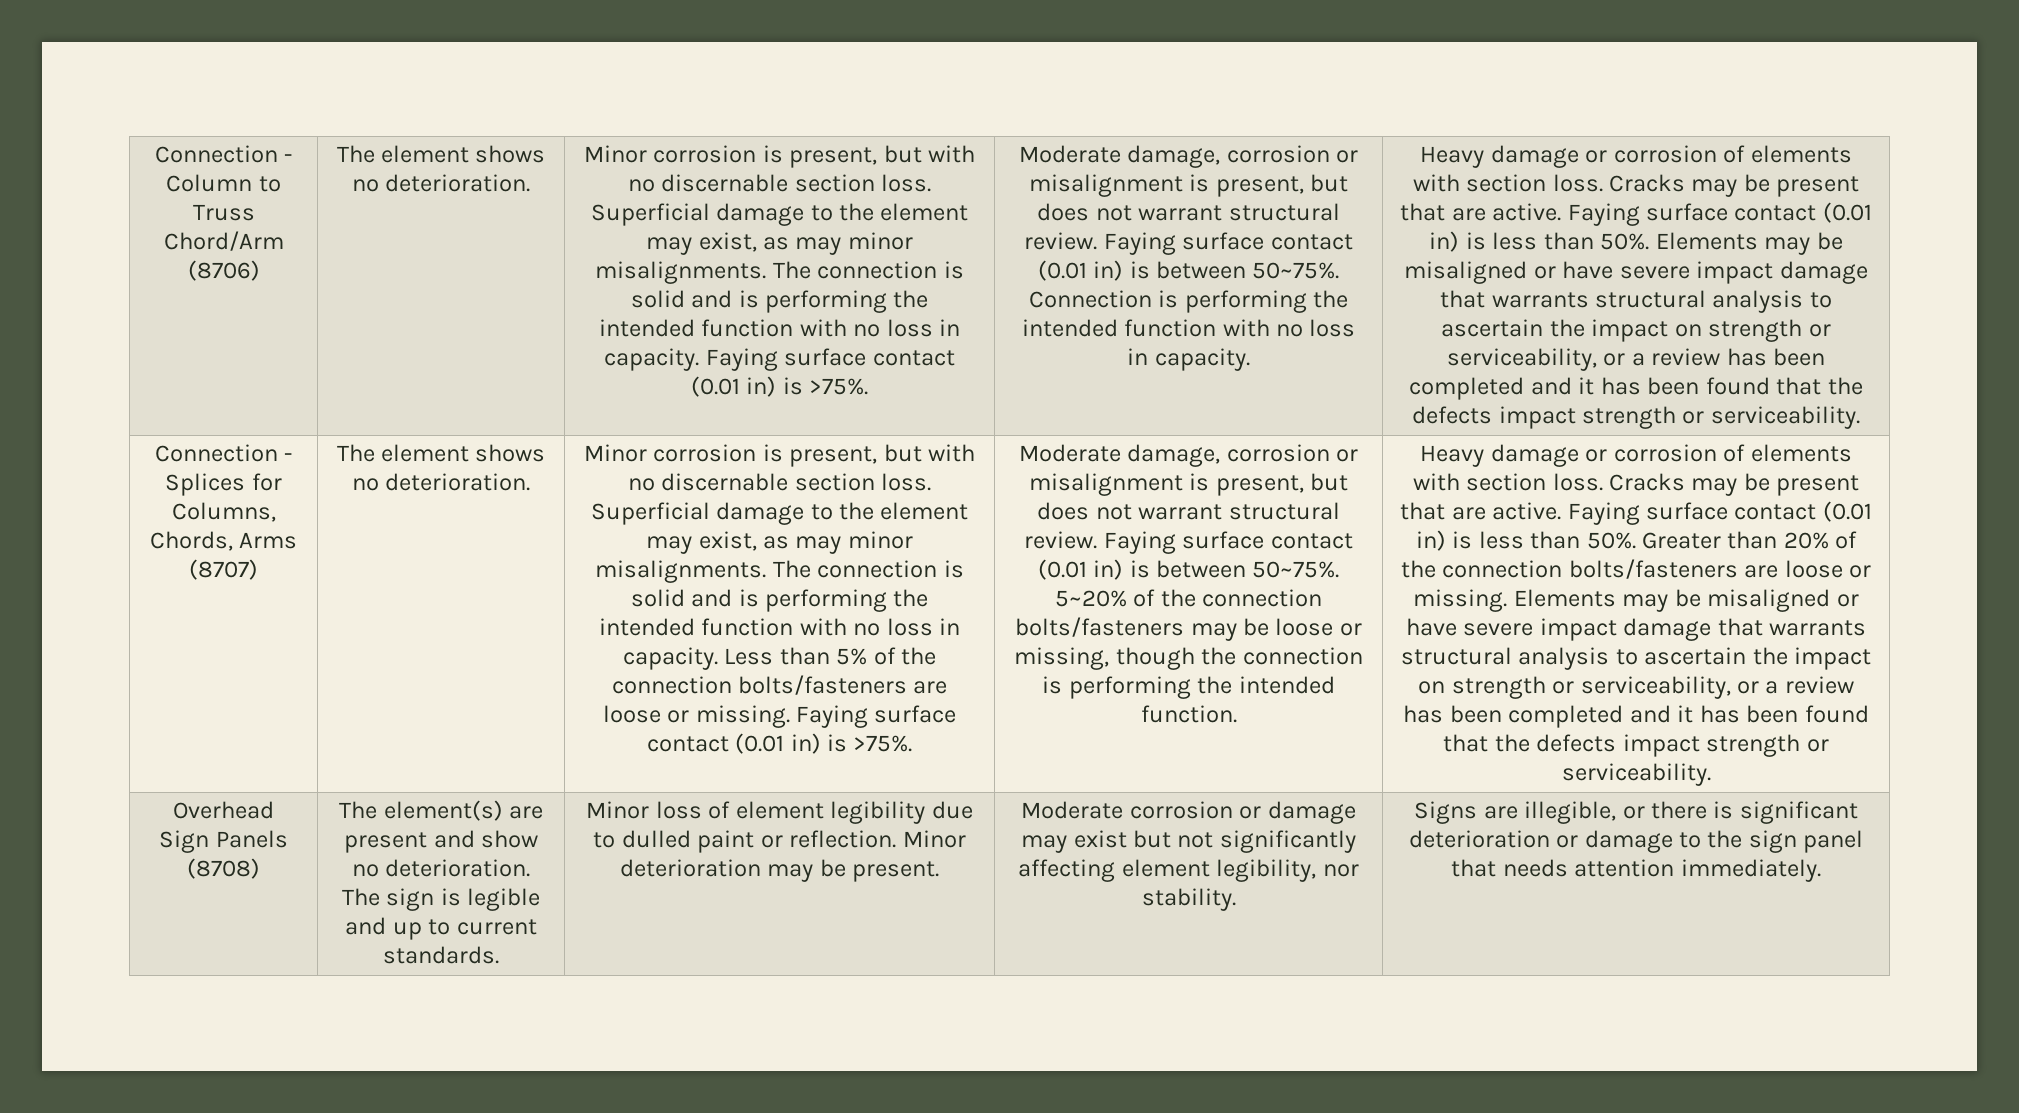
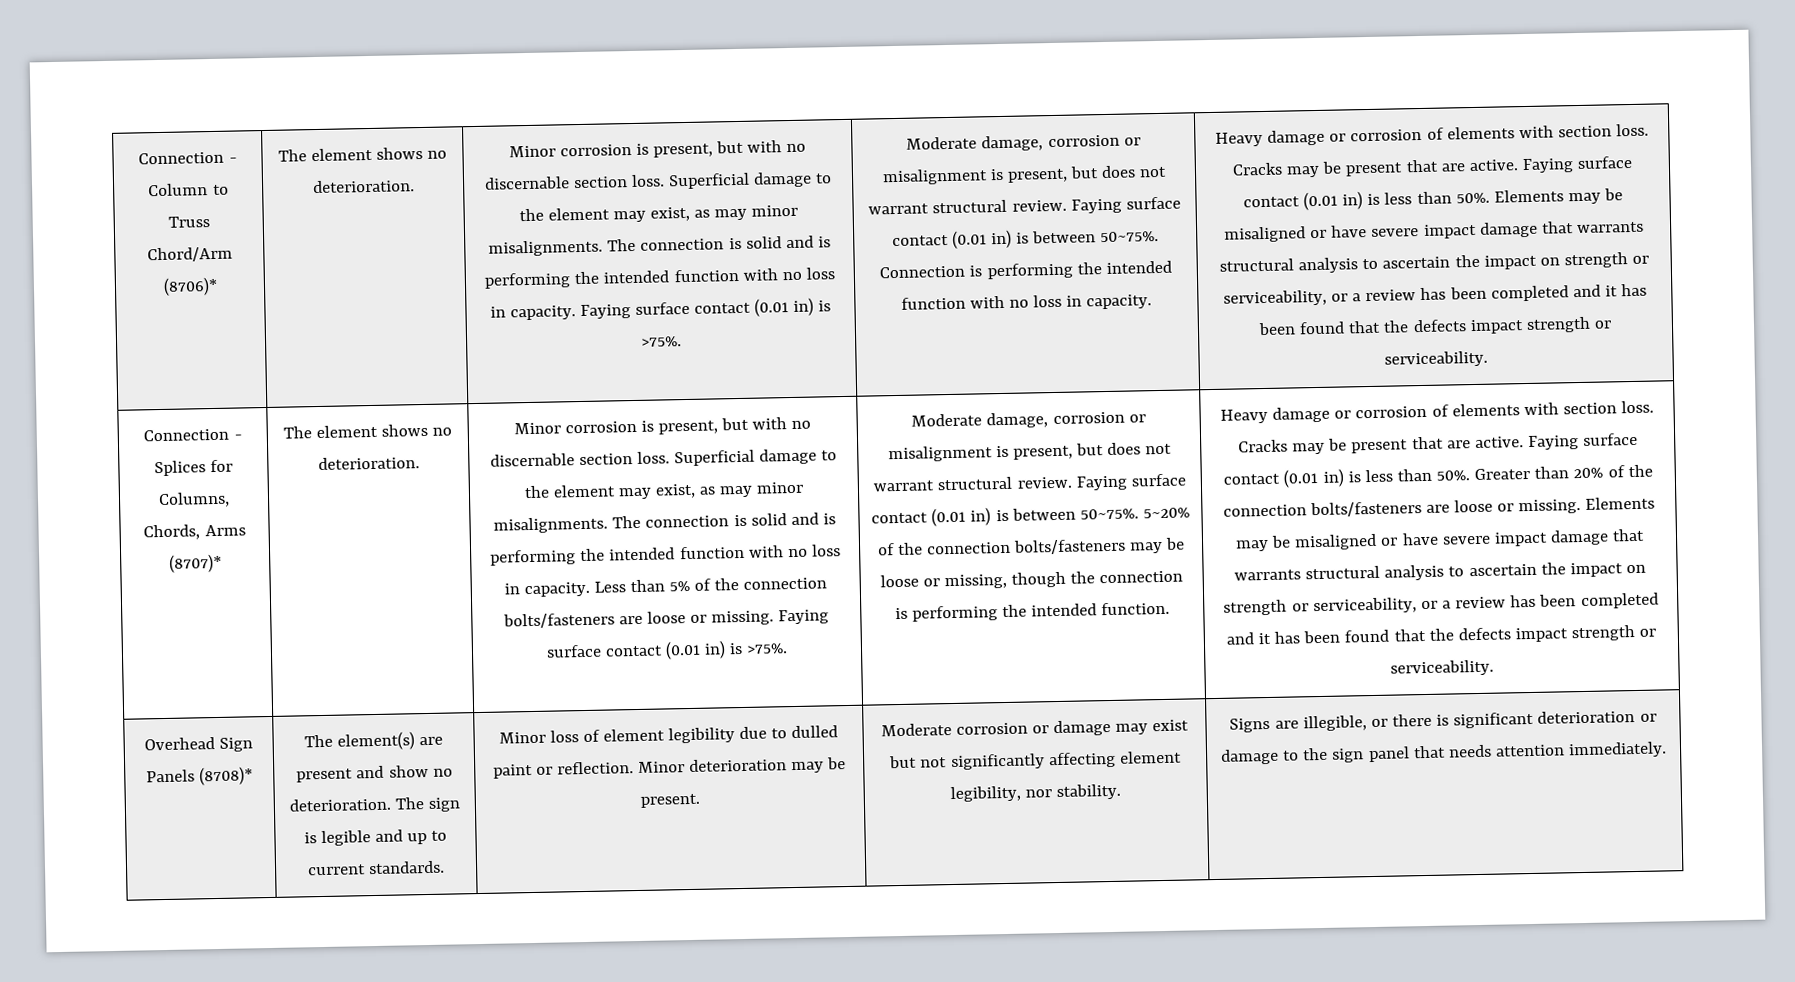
[187,260,260,281] (8706) -> [162,276,218,296] (8706)*
[189,559,258,580] (8707) -> [169,553,222,573] (8707)*
[187,858,260,879] (8708) -> [199,766,254,786] (8708)*

